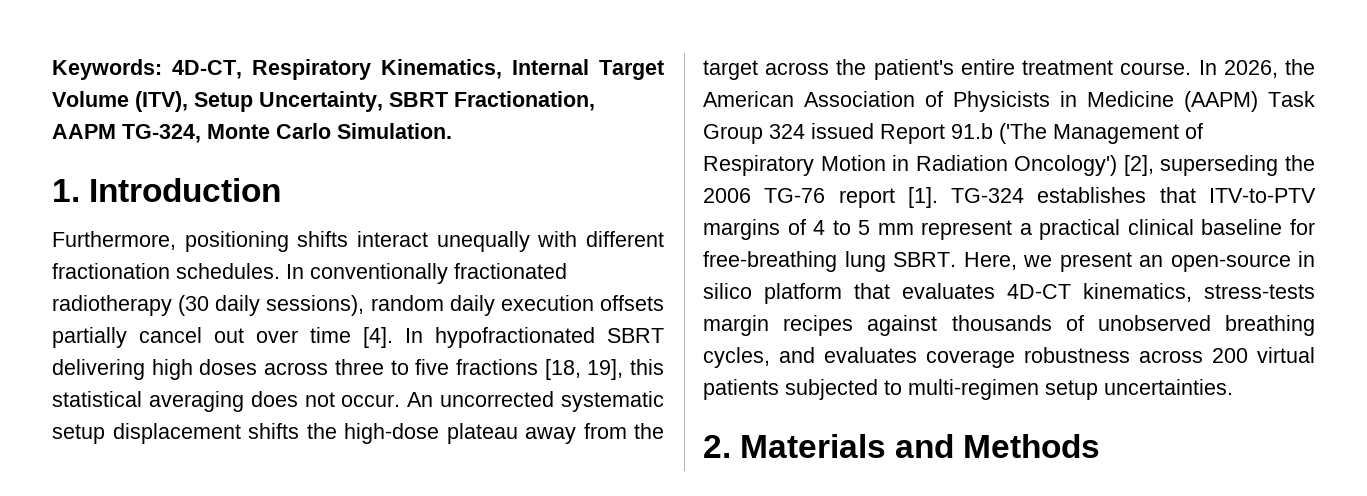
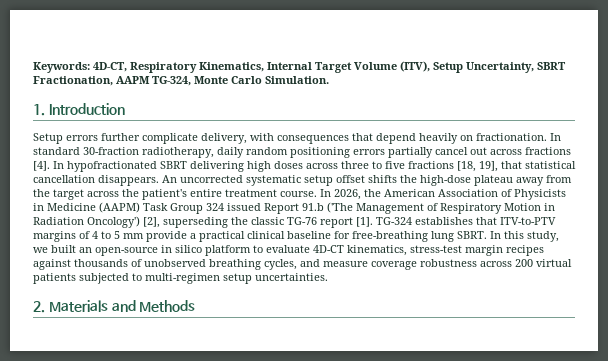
[52,231,664,252] [52,263,567,284] [52,295,664,316] Furthermore, positioning shifts interact unequally with different fractionation schedules. In conventionally fractionated radiotherapy (30 daily sessions), random daily execution offsets -> [33,133,561,144] [33,147,385,158] Setup errors further complicate delivery, with consequences that depend heavily on fractionation. In standard 30-fraction radiotherapy, daily random positioning errors
[256,327,351,343] over time -> [490,147,571,155] across fractions
[630,359,664,375] [52,391,401,412] this statistical averaging does not occur. -> [501,161,576,169] [33,175,159,186] that statistical cancellation disappears.
[112,423,241,444] displacement -> [336,175,365,183] offset
[703,188,751,203] 2006 -> [251,217,284,225] classic
[921,220,1013,240] represent -> [146,231,187,242] provide
[963,252,1132,272] Here, we present -> [490,231,559,242] [33,245,76,253] In this study, we built
[854,283,995,299] that evaluates -> [253,245,310,253] to evaluate
[1204,284,1315,299] stress-tests -> [410,245,462,253] stress-test
[824,347,917,363] evaluates -> [323,261,368,267] measure

